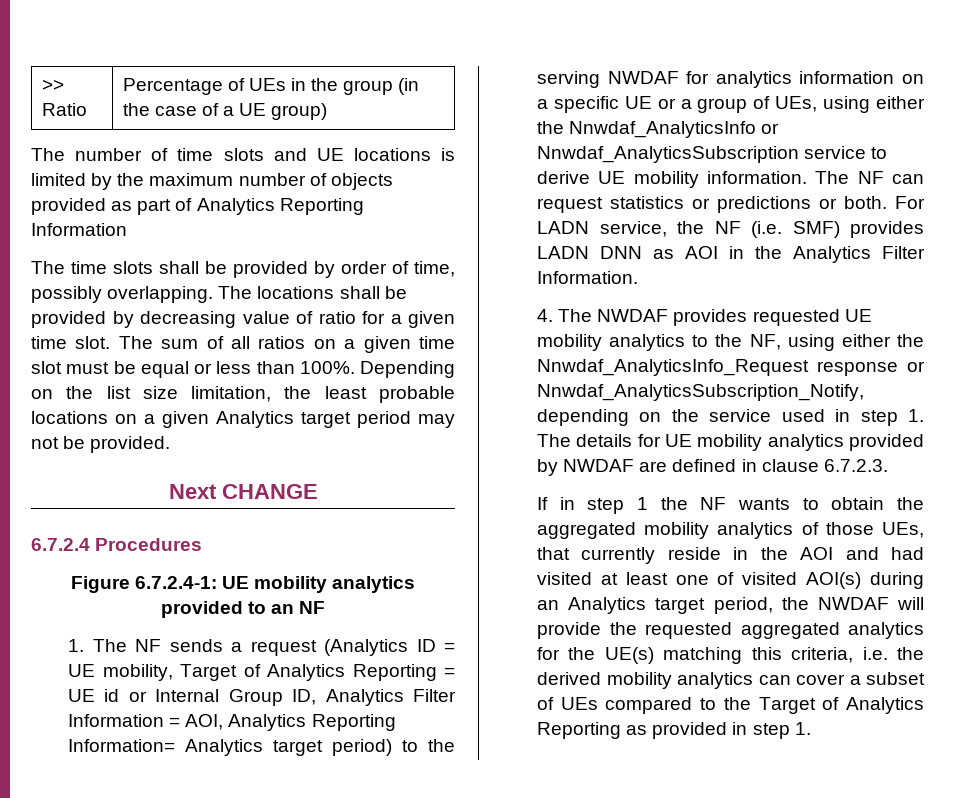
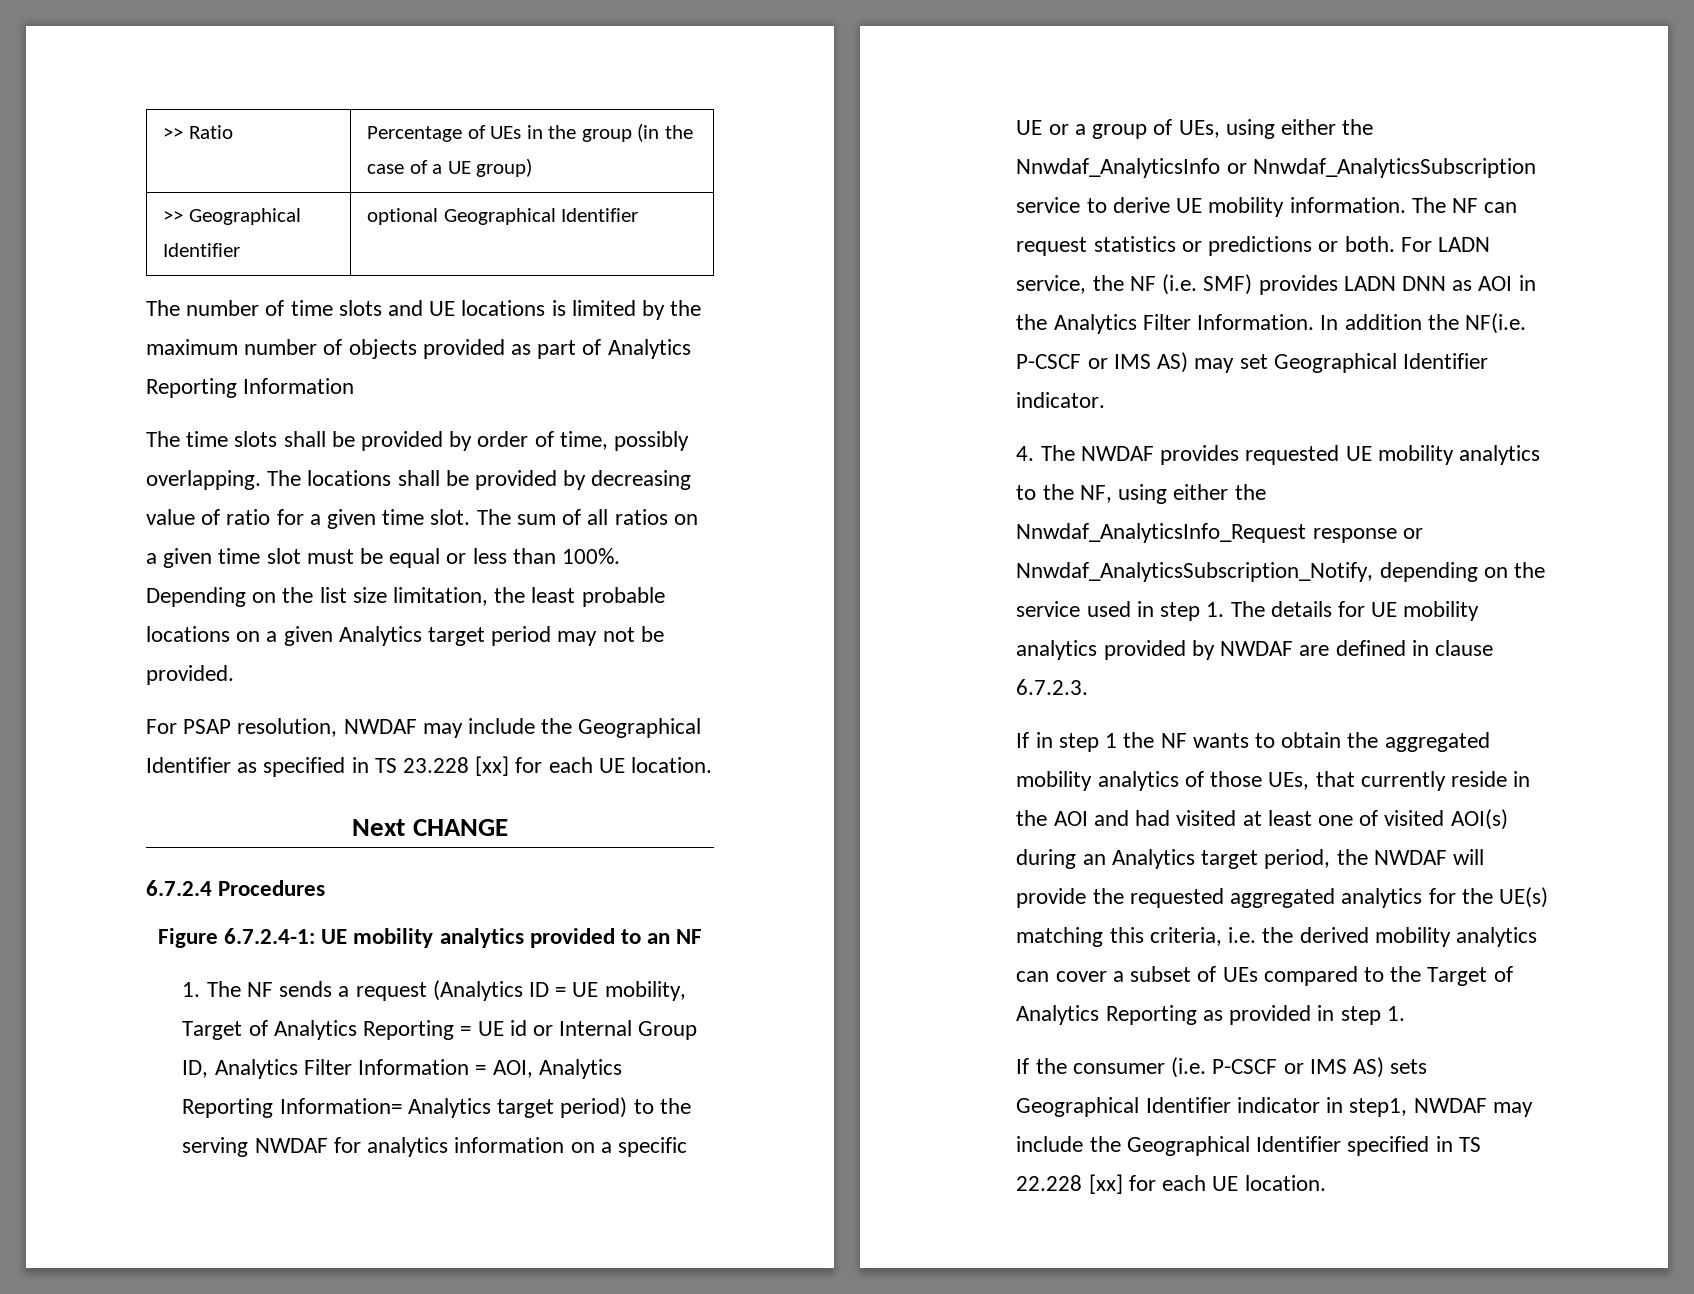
(328, 111) none -> [163,208,301,225] [163,243,241,257] [367,208,639,225] // >> Geographical Identifier | optional Geographical Identifier
(171, 444) none -> [146,718,702,738] [146,756,713,777] // For PSAP resolution, NWDAF may include the Geographical Identifier as specified in TS 23.228 [xx] for each UE location.
(639, 277) none -> [1320,313,1526,334] [1016,352,1488,373] [1016,392,1106,408] In addition the NF(i.e. P-CSCF or IMS AS) may set Geographical Identifier indicator.
(811, 728) none -> [1016,1057,1428,1078] [1016,1097,1533,1117] [1016,1136,1481,1156] [1016,1174,1326,1194] // If the consumer (i.e. P-CSCF or IMS AS) sets Geographical Identifier indicator in step1, NWDAF may include the Geographical Identifier specified in TS 22.228 [xx] for each UE location.

